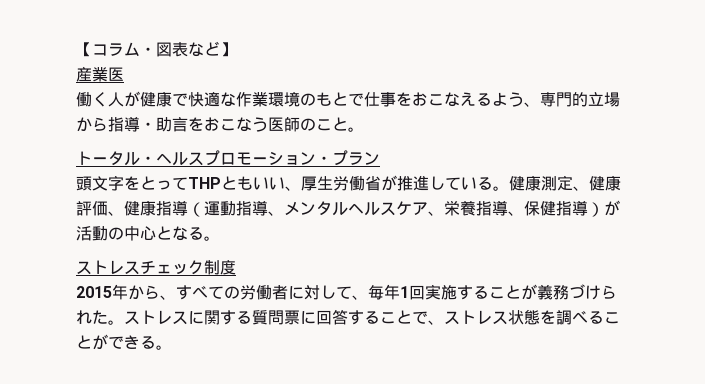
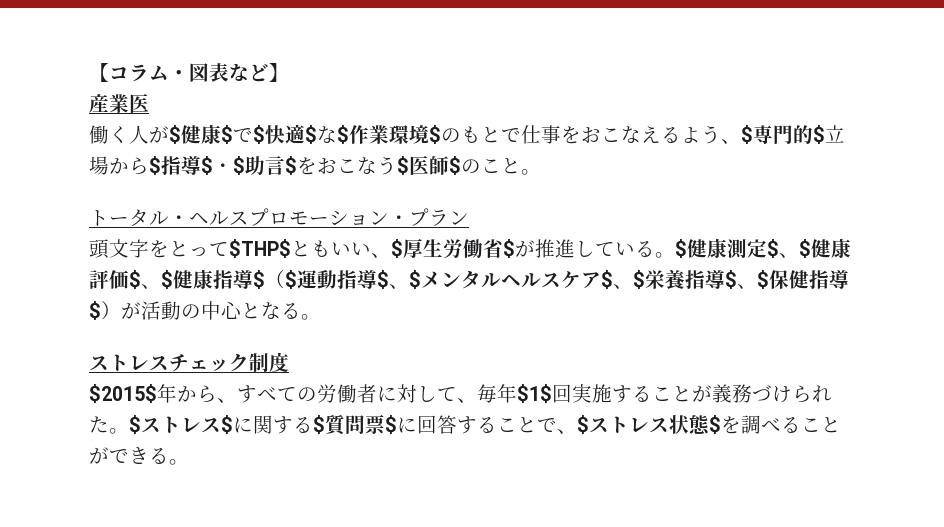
[140,91,236,107] 健康で快適な -> [169,124,349,144] $健康$で$快適$な$
(300, 99) none -> [429,125,441,144] $
[540,92,620,107] [76,116,300,132] 専門的立場から指導・助言をおこなう医師 -> [741,125,845,145] [89,156,461,175] $専門的$立場から$指導$・$助言$をおこなう$医師$
[188,177,221,189] THP -> [229,239,291,258] $THP$
(301, 188) none -> [391,239,403,258] $
(381, 183) none -> [503,239,515,258] $
(509, 188) none -> [675,239,687,258] $
[573,175,621,191] [76,200,284,217] 、健康評価、健康指導（運動指導、 -> [767,239,851,258] [89,270,421,289] $、$健康評価$、$健康指導$（$運動指導$、$
[428,200,524,216] 、栄養指導、 -> [601,270,769,289] $、$栄養指導$、$
(588, 208) none -> [89,301,101,320] $
[76,286,112,298] 2015 -> [89,384,157,403] $2015$
[400,286,409,298] 1 -> [517,384,552,403] $1$
[124,310,188,325] ストレス -> [129,415,233,434] $ストレス$
[252,310,300,325] 質問票 -> [313,414,397,436] $質問票$
(444, 322) none -> [577,415,589,434] $
(540, 317) none -> [709,415,721,434] $

